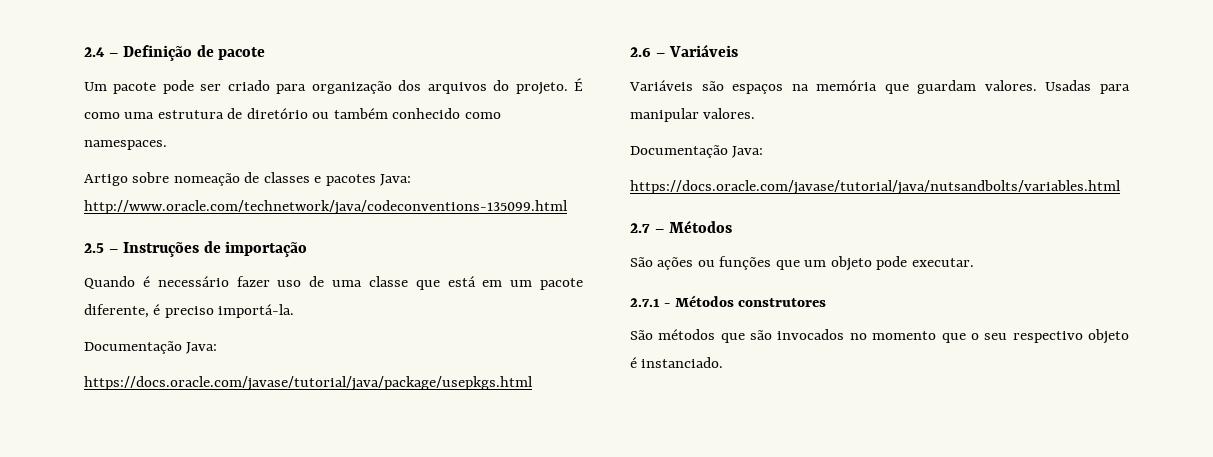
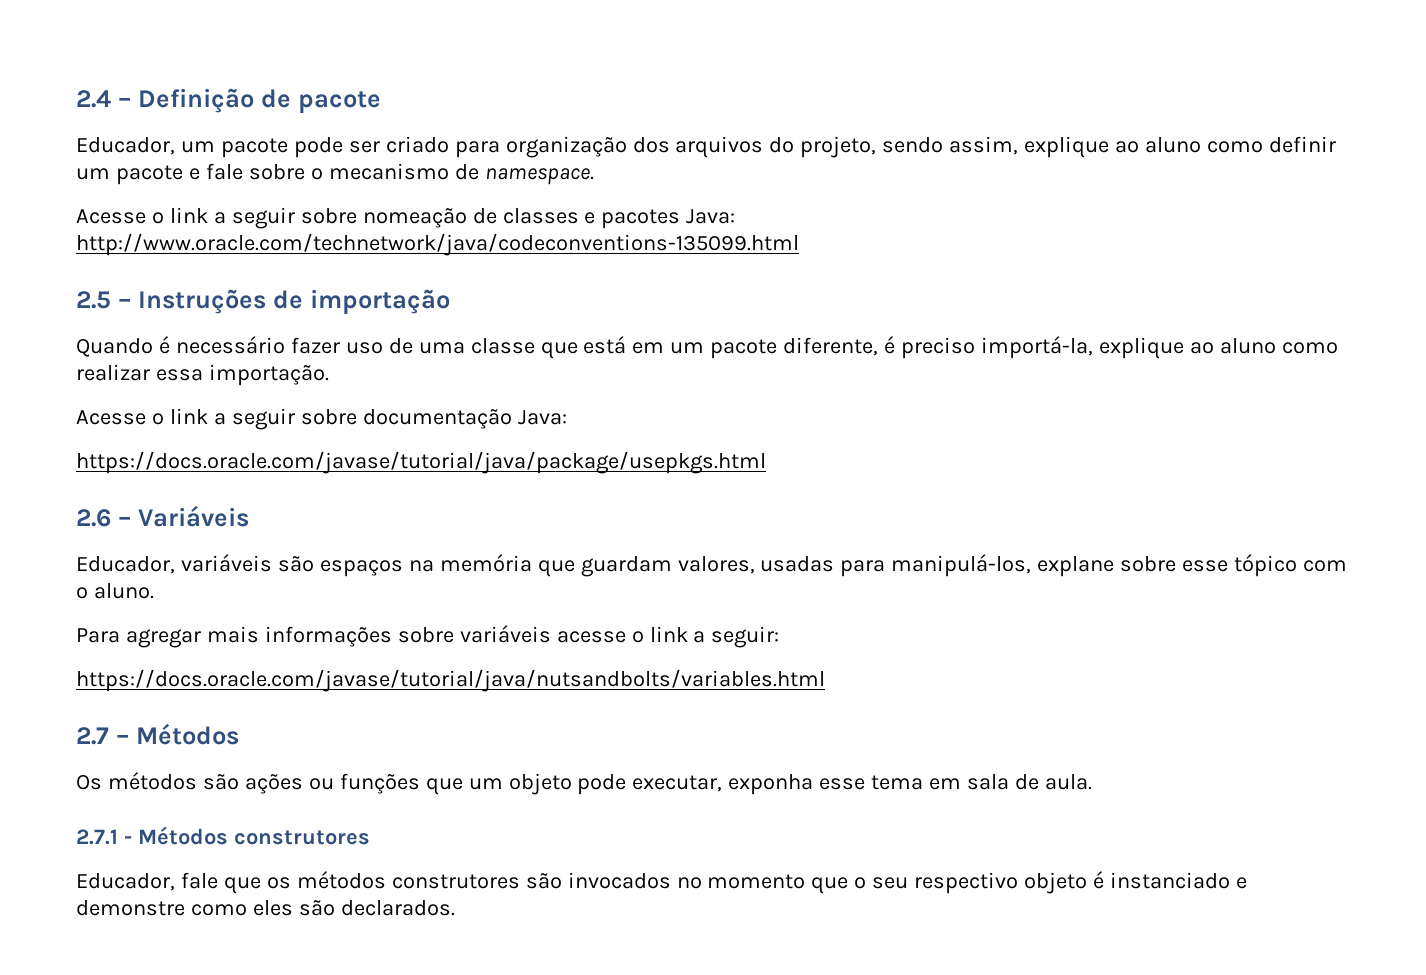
[84,82,107,91] Um -> [76,137,215,155] Educador, um
[515,78,583,95] [84,108,501,119] [84,140,167,150] [84,174,128,186] projeto. É como uma estrutura de diretório ou também conhecido como namespaces. // Artigo -> [800,136,1336,158] [76,163,594,185] [76,207,295,229] projeto, sendo assim, explique ao aluno como definir um pacote e fale sobre o mecanismo de namespace. // Acesse o link a seguir
[218,304,295,318] [84,341,182,354] importá-la. // Documentação -> [981,336,1338,359] [76,364,329,386] [76,408,512,430] importá-la, explique ao aluno como realizar essa importação. // Acesse o link a seguir sobre documentação
[629,80,693,91] Variáveis -> [76,554,272,574] Educador, variáveis
[984,80,1130,94] [630,108,756,122] [630,145,764,158] valores. Usadas para manipular valores. // Documentação Java: -> [677,554,1348,577] [76,583,154,599] [76,625,780,648] valores, usadas para manipulá-los, explane sobre esse tópico com o aluno. // Para agregar mais informações sobre variáveis acesse o link a seguir:
[630,257,653,267] São -> [76,772,239,790] Os métodos são
[911,258,974,267] [630,295,827,307] [630,329,745,343] executar. // 2.7.1 - Métodos construtores // São métodos que -> [632,774,1092,795] [76,826,370,845] [76,871,520,894] executar, exponha esse tema em sala de aula. // 2.7.1 - Métodos construtores // Educador, fale que os métodos construtores
[641,357,724,368] instanciado. -> [1110,872,1247,889] [76,900,455,916] instanciado e demonstre como eles são declarados.

